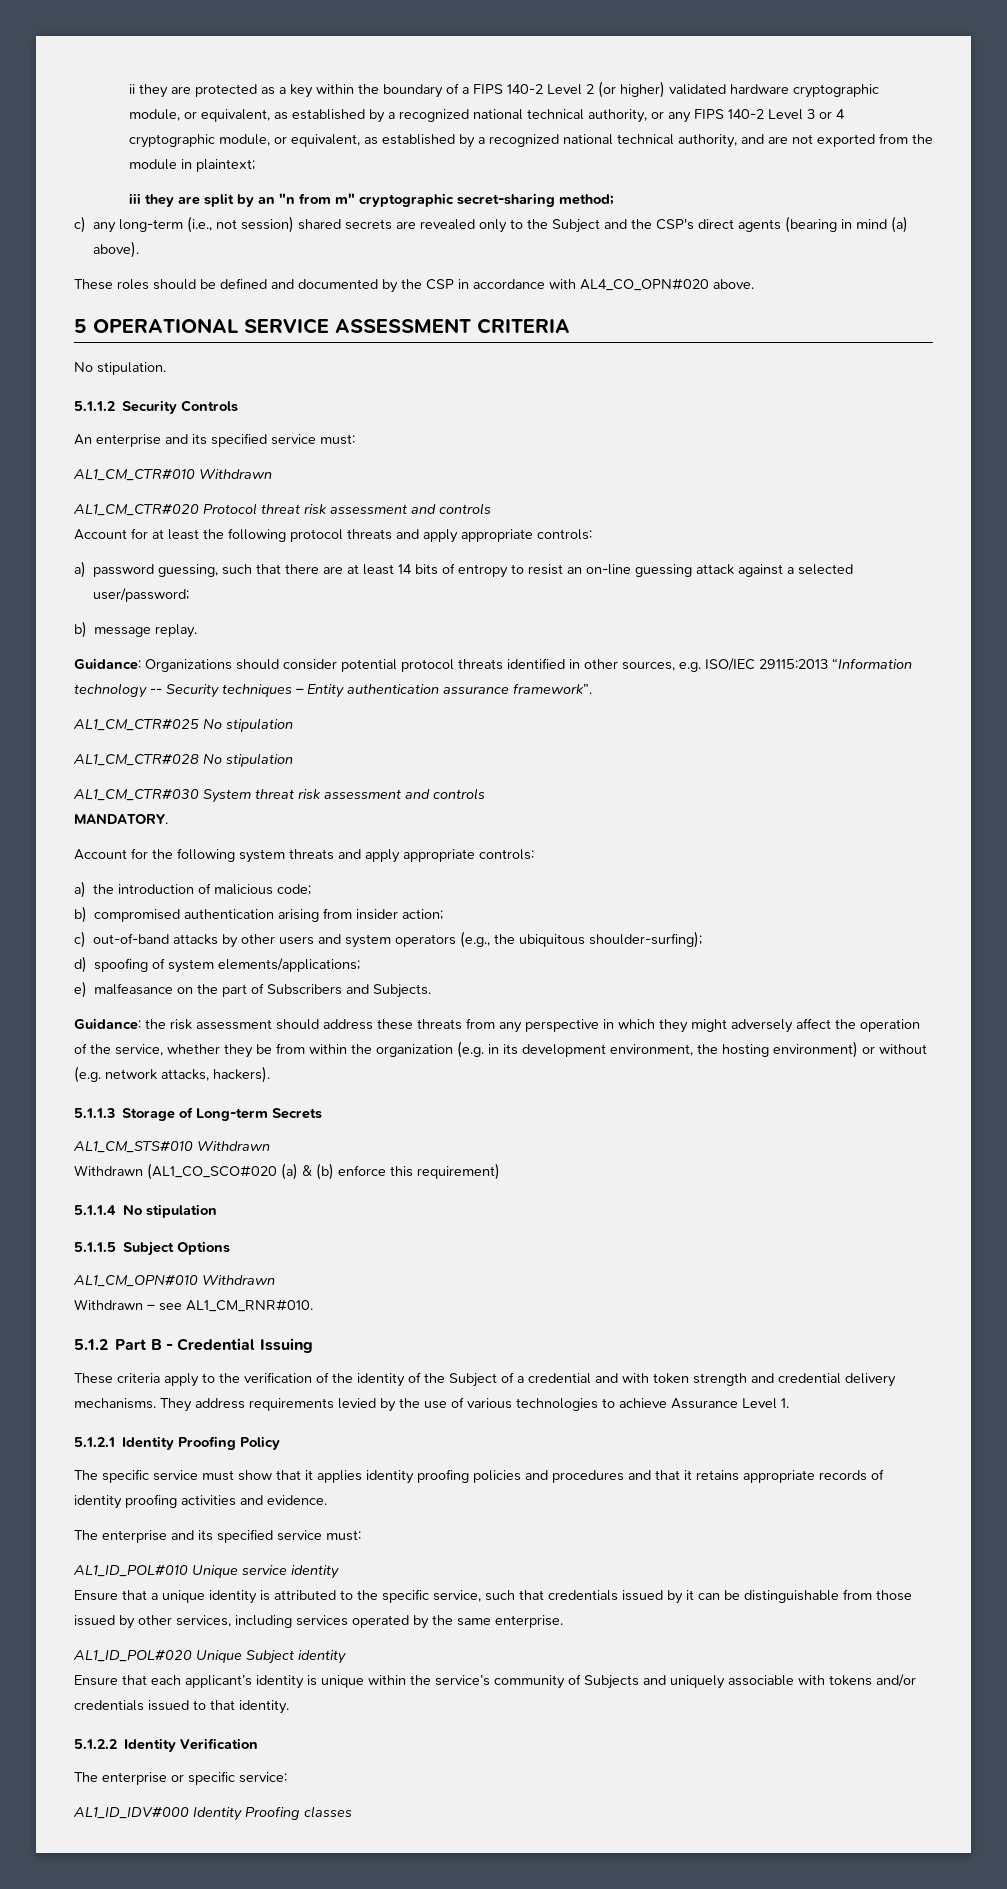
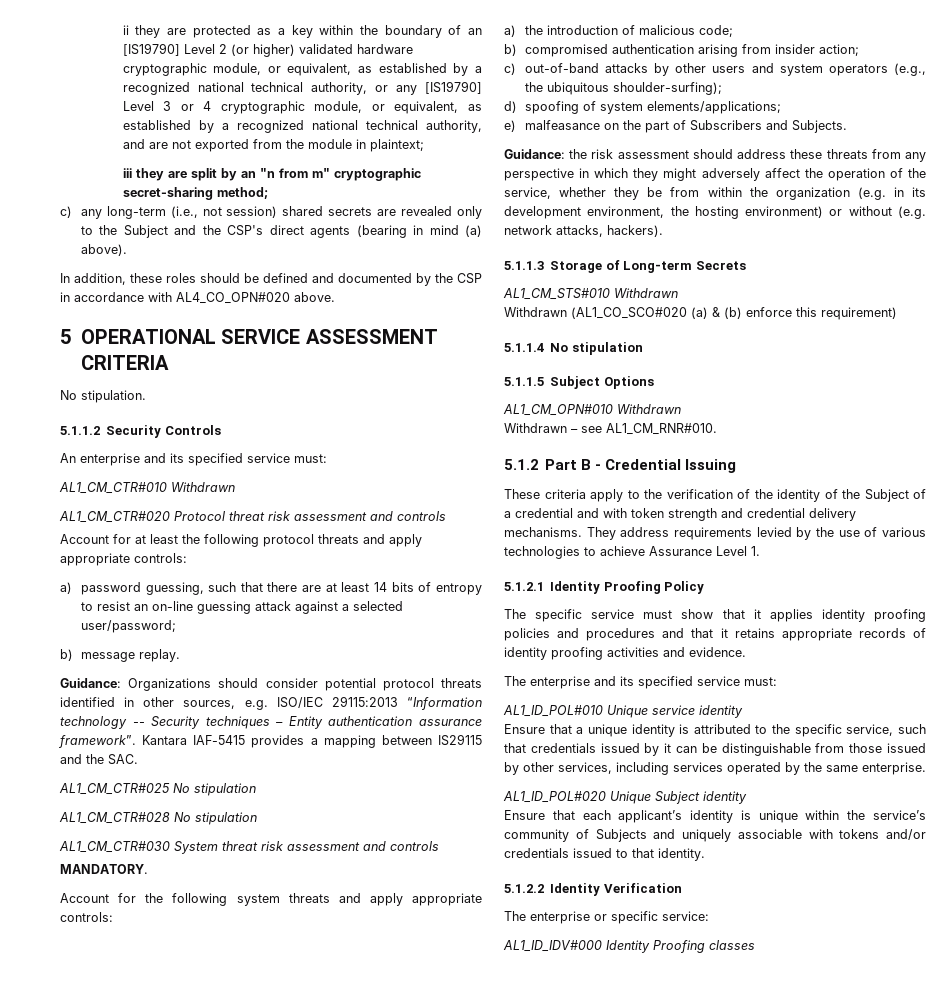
[461,84,543,94] a FIPS 140-2 -> [468,28,483,35] [122,43,180,56] an [IS19790]
[693,109,764,119] FIPS 140-2 -> [425,81,482,94] [IS19790]
[74,279,113,290] These -> [60,273,162,285] In addition, these
(592, 688) none -> [142,734,483,748] [60,754,138,765] Kantara IAF-5415 provides a mapping between IS29115 and the SAC.

